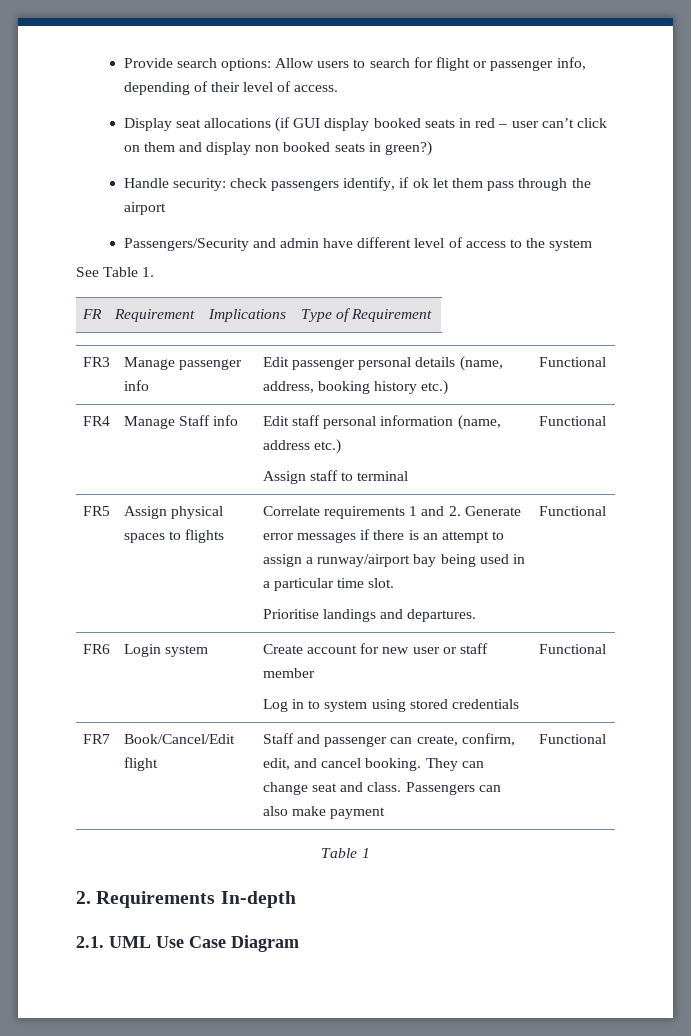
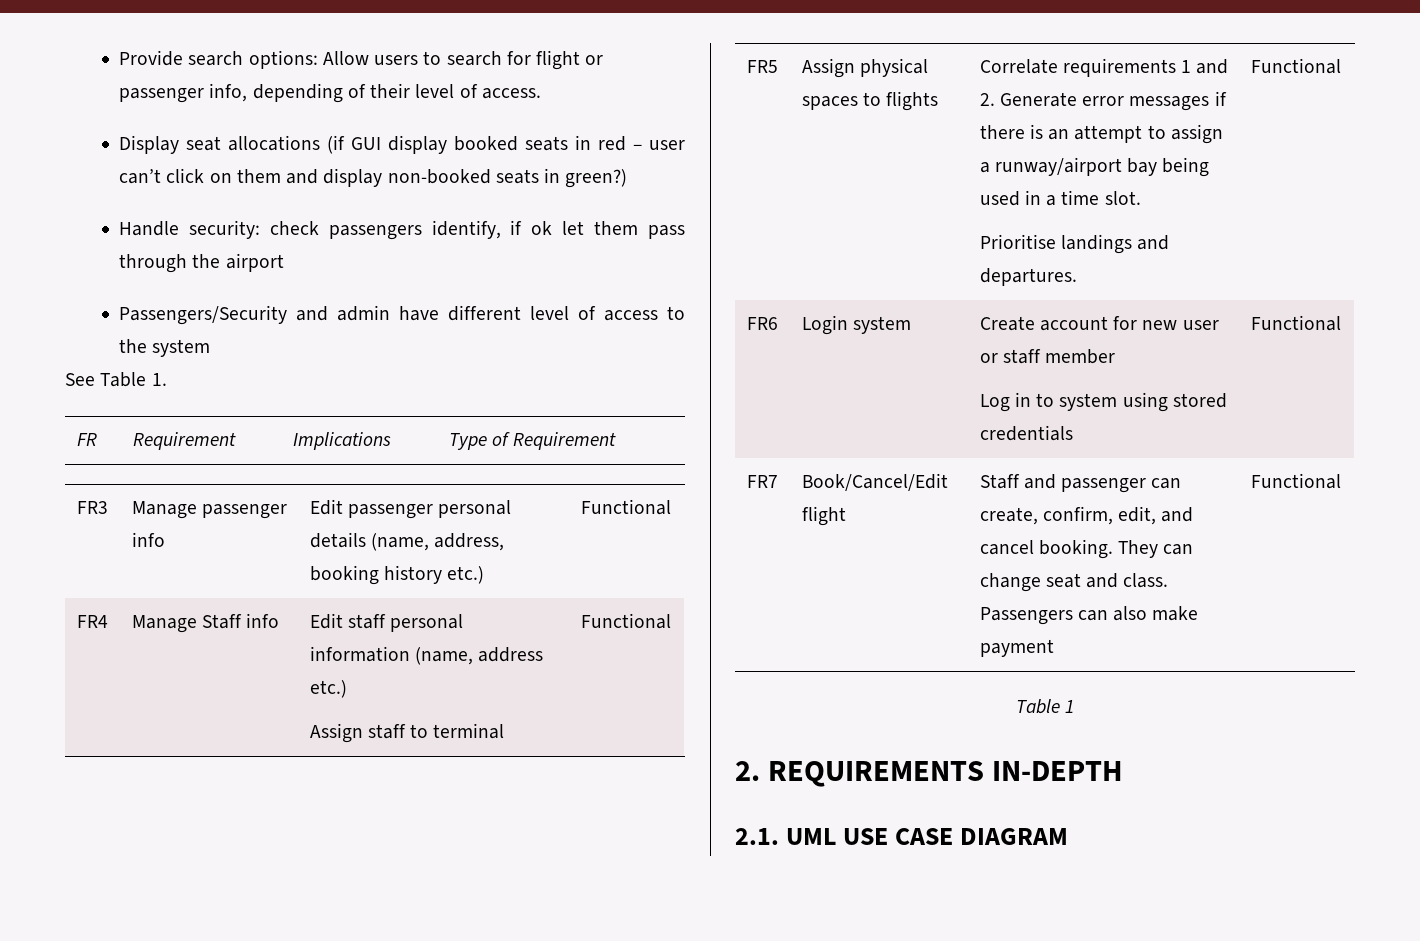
[255,142,331,152] non booked -> [387,169,491,184] non-booked
[274,578,335,591] particular -> (1057, 200) none
[96,891,296,908] Requirements In-depth -> [768,761,1124,787] REQUIREMENTS IN-DEPTH
[156,935,299,952] Use Case Diagram -> [843,828,1069,845] USE CASE DIAGRAM

